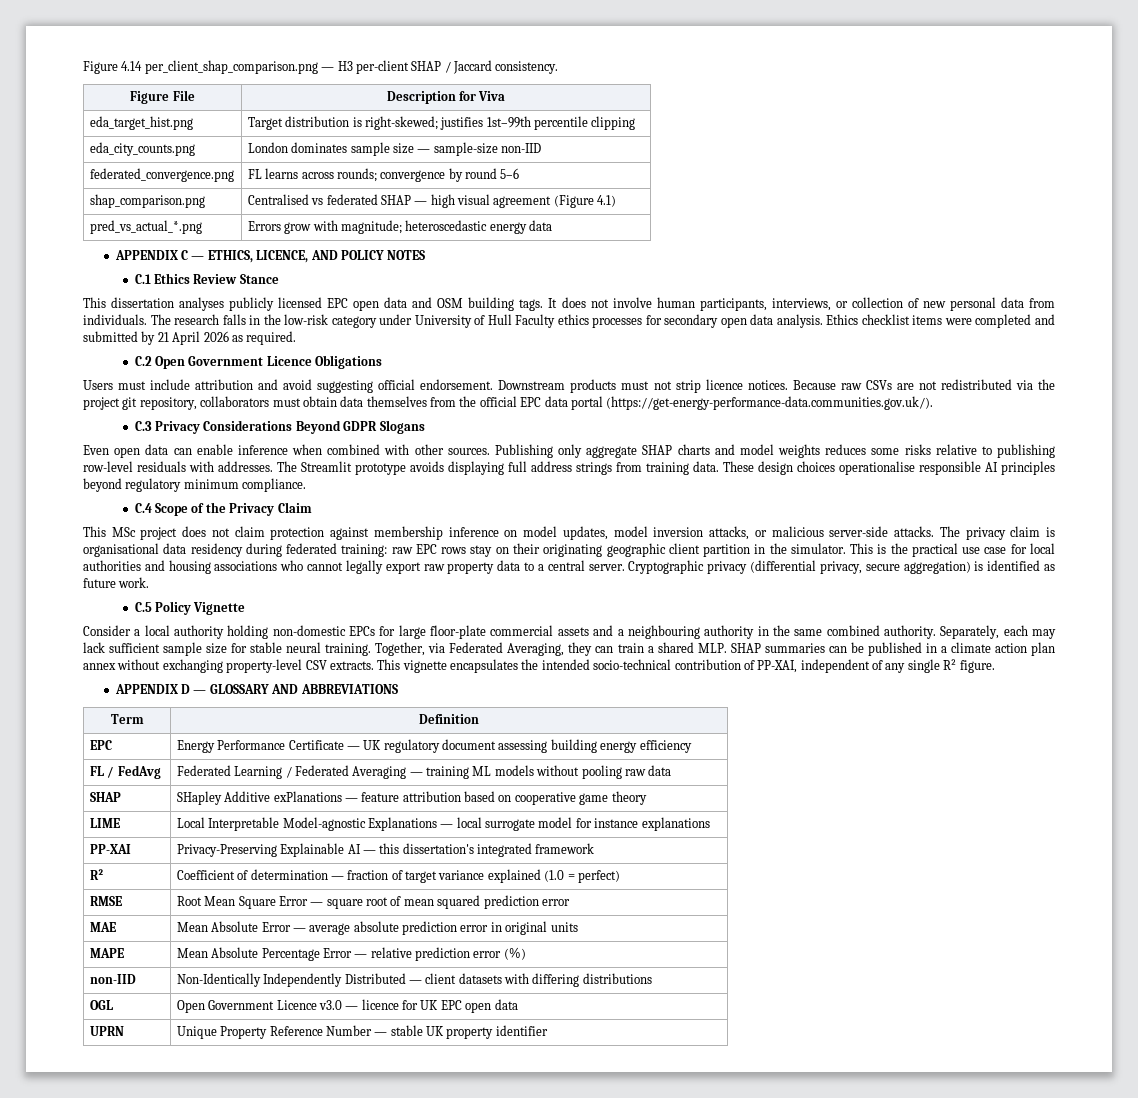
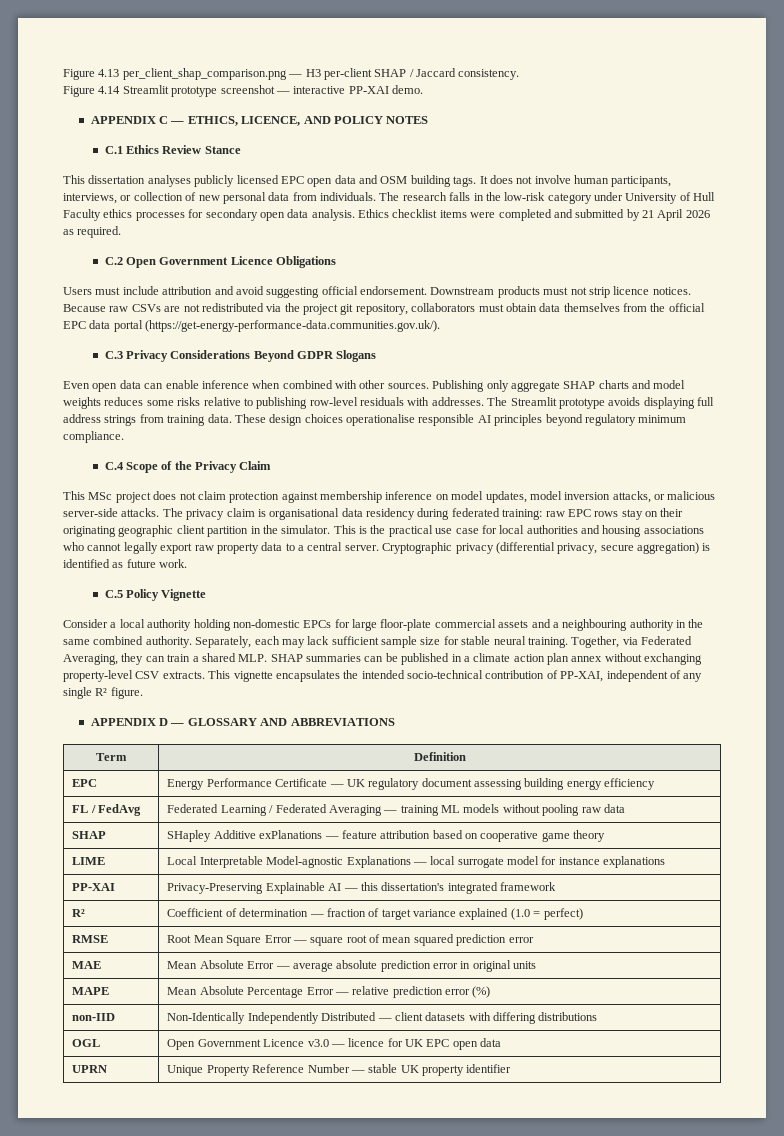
[83,61,143,74] Figure 4.14 -> [63,69,120,80] Figure 4.13
[130,90,195,104] [386,91,506,104] [89,116,193,130] [247,116,636,130] [89,142,195,156] [247,142,542,156] [89,168,234,182] [247,168,520,182] [89,194,205,208] [247,194,617,208] [89,220,202,234] [247,220,553,234] // Figure File | Description for Viva // eda_target_hist.png | Target distribution is right-skewed; justifies 1st–99th percentile clipping // eda_city_counts.png | London dominates sample size — sample-size non-IID // federated_convergence.png | FL learns across rounds; convergence by round 5–6 // shap_comparison.png | Centralised vs federated SHAP — high visual agreement (Figure 4.1) // pred_vs_actual_*.png | Errors grow with magnitude; heteroscedastic energy data -> [63,85,423,97] // Figure 4.14 Streamlit prototype screenshot — interactive PP-XAI demo.

